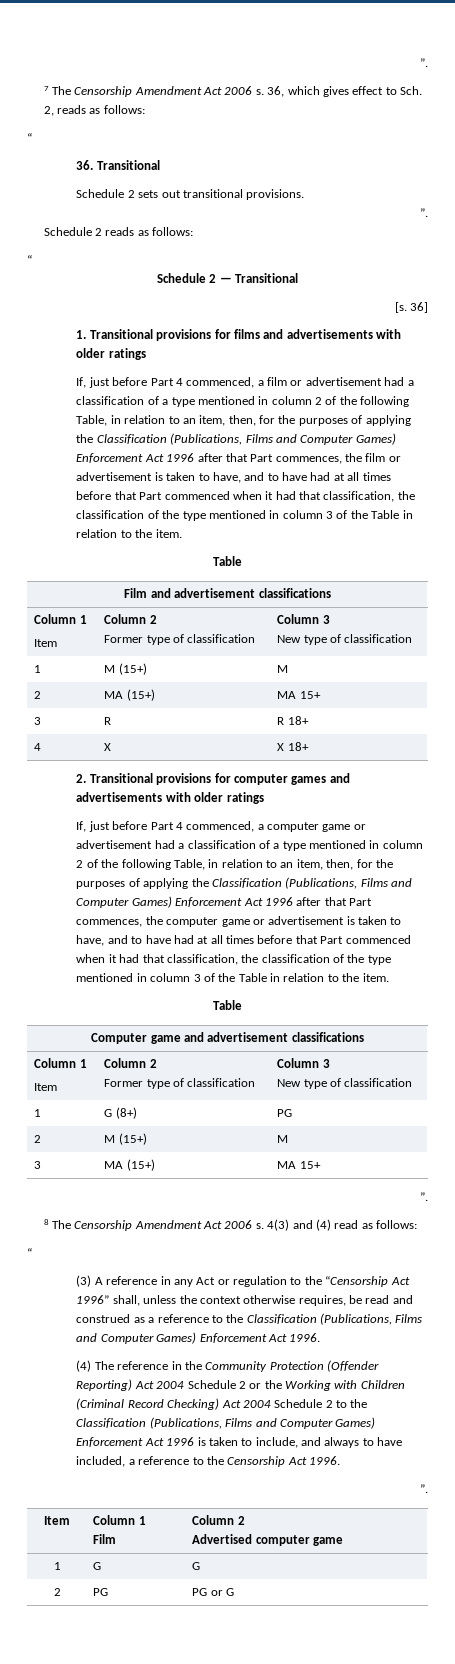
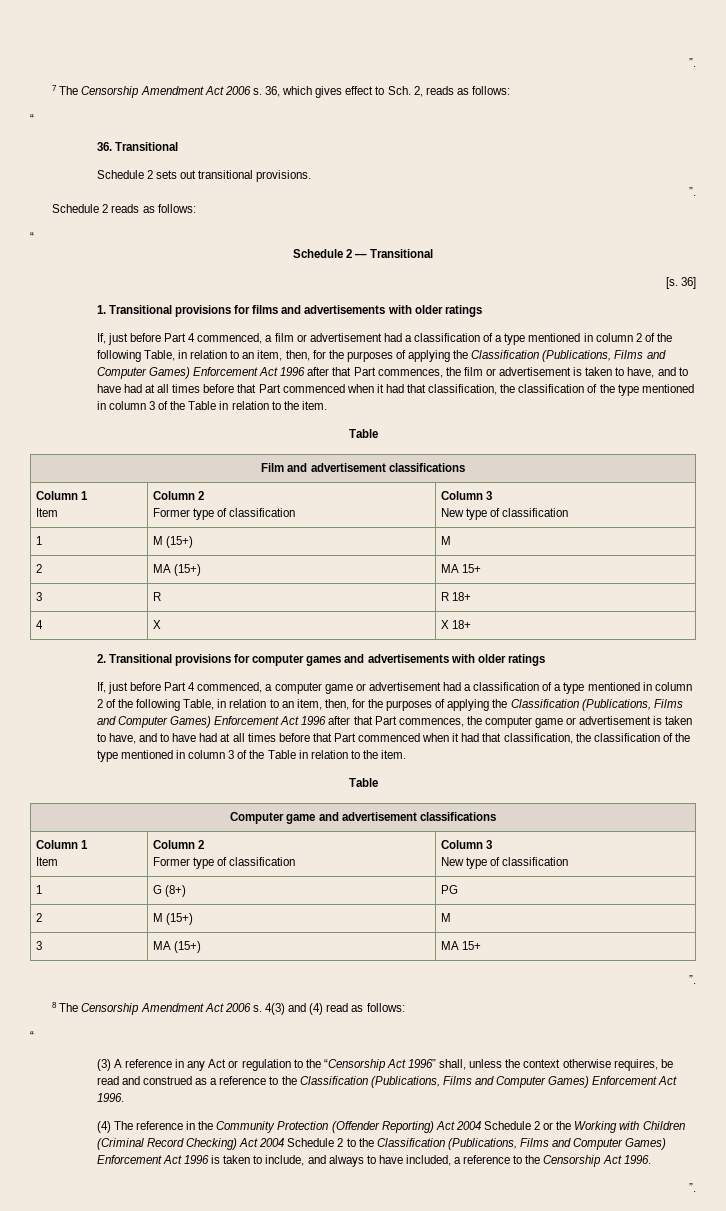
[44,1516,70,1525] [93,1515,146,1525] [93,1534,117,1544] [192,1515,245,1525] [192,1534,343,1546] [53,1562,61,1570] [93,1562,102,1570] [192,1562,201,1570] [53,1588,61,1596] [93,1588,109,1596] [192,1588,234,1596] // Item | Column 1 // Film | Column 2 // Advertised computer game // 1 | G | G // 2 | PG | PG or G -> (696, 1187) none

